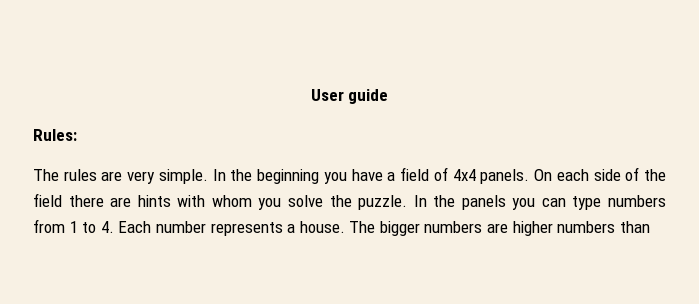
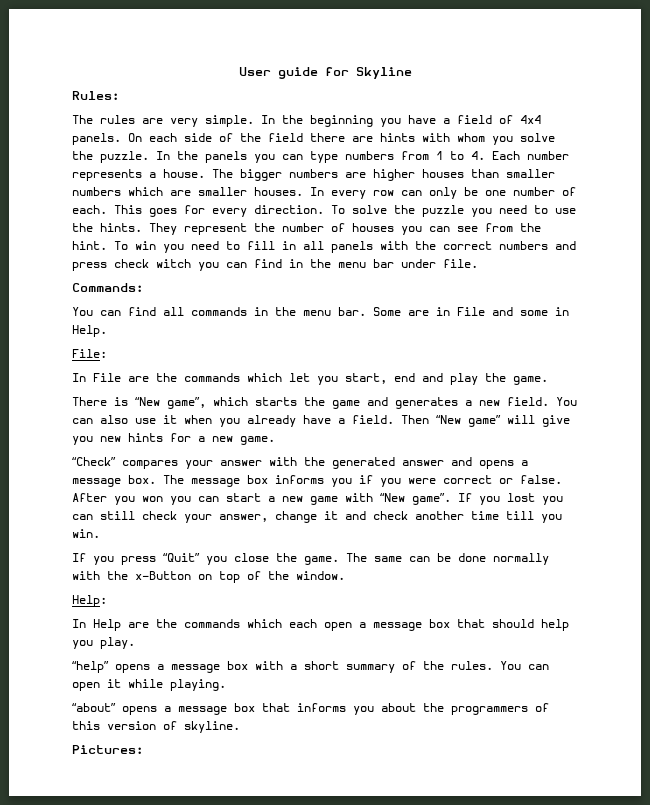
(389, 96) none -> [324,67,412,79] for Skyline
[557,221,650,233] numbers than -> [422,169,555,178] [72,187,576,199] [72,205,576,217] [72,223,541,235] [72,241,576,253] [72,259,478,271] [72,283,143,292] [72,307,569,316] [72,325,107,337] [72,349,107,358] [72,373,548,385] [72,397,577,409] [72,415,570,427] [72,433,275,445] [72,457,528,469] [72,475,562,487] [72,493,563,505] [72,511,562,523] [72,529,100,538] [72,553,549,565] [72,571,345,583] [72,595,107,607] [72,619,569,631] [72,637,135,649] [72,661,549,673] [72,679,226,691] [72,703,549,715] [72,721,240,733] [72,745,143,754] houses than smaller numbers which are smaller houses. In every row can only be one number of each. This goes for every direction. To solve the puzzle you need to use the hints. They represent the number of houses you can see from the hint. To win you need to fill in all panels with the correct numbers and press check witch you can find in the menu bar under file. // Commands: // You can find all commands in the menu bar. Some are in File and some in Help. // File: // In File are the commands which let you start, end and play the game. // There is “New game”, which starts the game and generates a new field. You can also use it when you already have a field. Then “New game” will give you new hints for a new game. // “Check” compares your answer with the generated answer and opens a message box. The message box informs you if you were correct or false. After you won you can start a new game with “New game”. If you lost you can still check your answer, change it and check another time till you win. // If you press “Quit” you close the game. The same can be done normally with the x-Button on top of the window. // Help: // In Help are the commands which each open a message box that should help you play. // “help” opens a message box with a short summary of the rules. You can open it while playing. // “about” opens a message box that informs you about the programmers of this version of skyline. // Pictures:

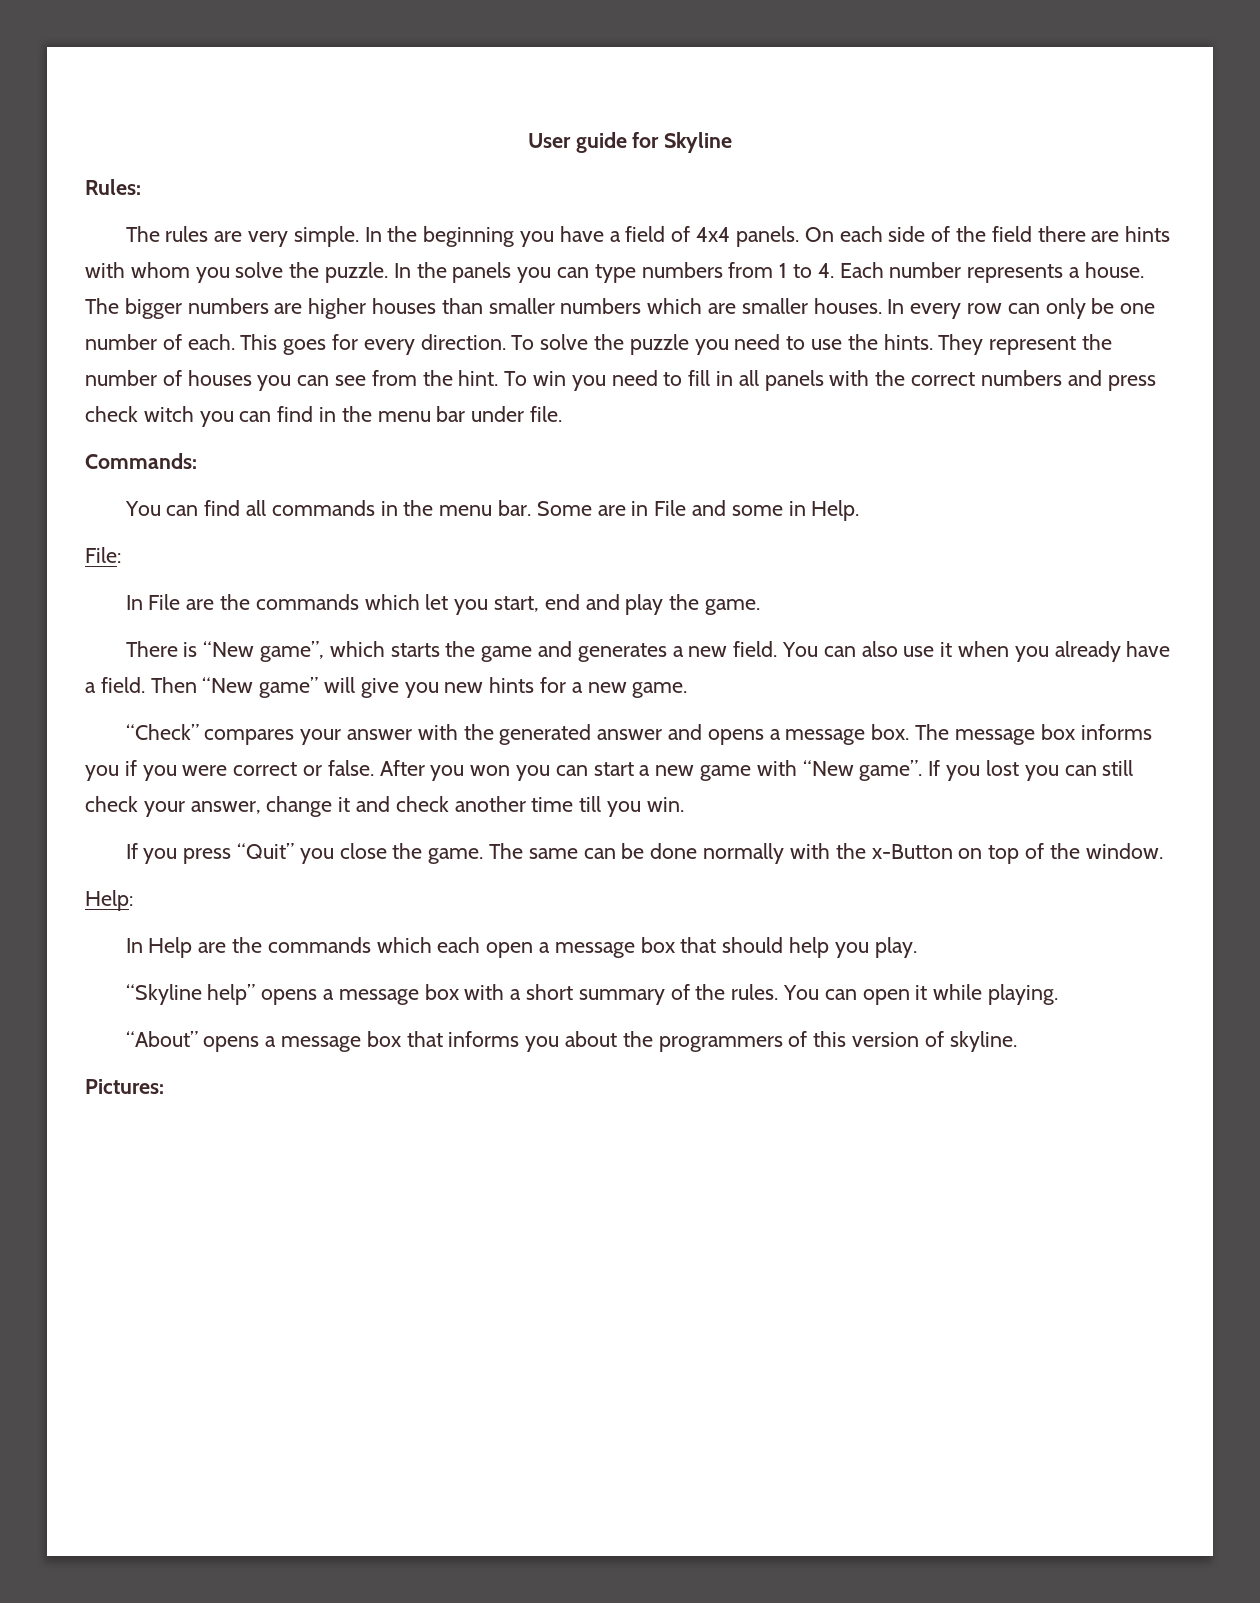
[72,661,109,673] “help” -> [125,984,256,1005] “Skyline help”
[72,703,116,712] “about” -> [125,1031,198,1047] “About”

